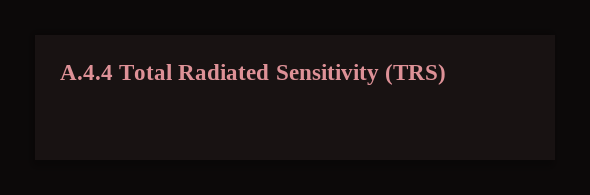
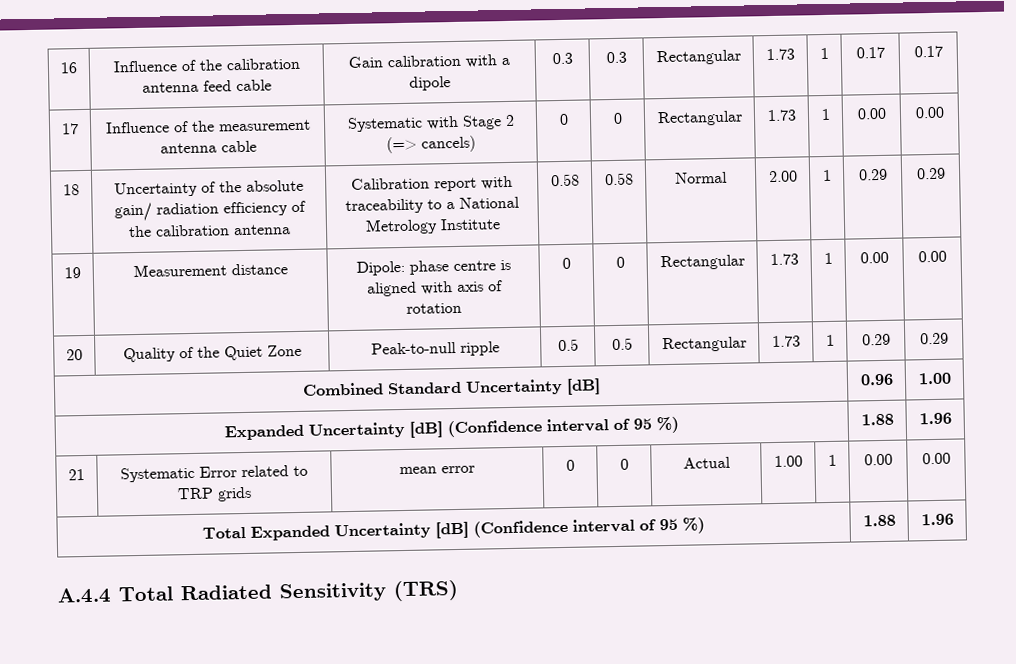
(60, 72) none -> [60,62,78,74] [112,57,301,73] [142,79,272,93] [348,54,510,68] [409,76,451,91] [551,52,573,65] [605,51,627,64] [655,49,741,66] [765,48,795,61] [819,47,829,60] [855,46,885,59] [913,45,943,58] [61,123,79,135] [104,119,311,134] [159,140,257,154] [346,114,515,132] [386,135,476,154] [558,113,569,125] [612,112,623,124] [656,110,743,127] [766,109,797,122] [820,108,831,121] [856,107,887,120] [914,106,945,119] [63,184,80,196] [114,179,304,198] [113,200,306,222] [128,224,291,238] [351,175,513,192] [345,196,520,215] [364,218,501,235] [550,173,580,187] [604,172,634,186] [675,171,728,184] [768,170,798,183] [822,169,832,182] [857,168,888,181] [915,167,946,180] [64,267,81,279] [132,263,288,278] [355,259,511,276] [366,280,503,297] [406,302,462,314] [561,257,571,269] [615,256,625,268] [659,254,745,271] [769,253,799,266] [823,252,833,265] [859,251,889,264] [917,250,947,263] [66,349,83,361] [122,344,302,363] [370,341,500,356] [557,338,579,352] [611,337,633,351] [661,336,747,353] [771,335,801,348] [825,334,835,347] [861,333,891,346] [919,332,949,345] [301,378,601,396] [859,373,894,386] [917,372,952,385] [223,416,679,441] [860,413,894,426] [918,412,952,425] [68,469,85,481] [120,465,308,483] [177,486,252,502] [399,465,475,475] [565,459,575,471] [619,458,629,470] [682,456,731,469] [773,455,803,468] [827,454,837,467] [863,453,893,466] [921,452,951,465] [201,517,705,541] [862,514,896,527] [920,513,954,526] 16 | Influence of the calibration antenna feed cable | Gain calibration with a dipole | 0.3 | 0.3 | Rectangular | 1.73 | 1 | 0.17 | 0.17 // 17 | Influence of the measurement antenna cable | Systematic with Stage 2 (=> cancels) | 0 | 0 | Rectangular | 1.73 | 1 | 0.00 | 0.00 // 18 | Uncertainty of the absolute gain/ radiation efficiency of the calibration antenna | Calibration report with traceability to a National Metrology Institute | 0.58 | 0.58 | Normal | 2.00 | 1 | 0.29 | 0.29 // 19 | Measurement distance | Dipole: phase centre is aligned with axis of rotation | 0 | 0 | Rectangular | 1.73 | 1 | 0.00 | 0.00 // 20 | Quality of the Quiet Zone | Peak-to-null ripple | 0.5 | 0.5 | Rectangular | 1.73 | 1 | 0.29 | 0.29 // Combined Standard Uncertainty [dB] | 0.96 | 1.00 // Expanded Uncertainty [dB] (Confidence interval of 95 %) | 1.88 | 1.96 // 21 | Systematic Error related to TRP grids | mean error | 0 | 0 | Actual | 1.00 | 1 | 0.00 | 0.00 // Total Expanded Uncertainty [dB] (Confidence interval of 95 %) | 1.88 | 1.96 //

